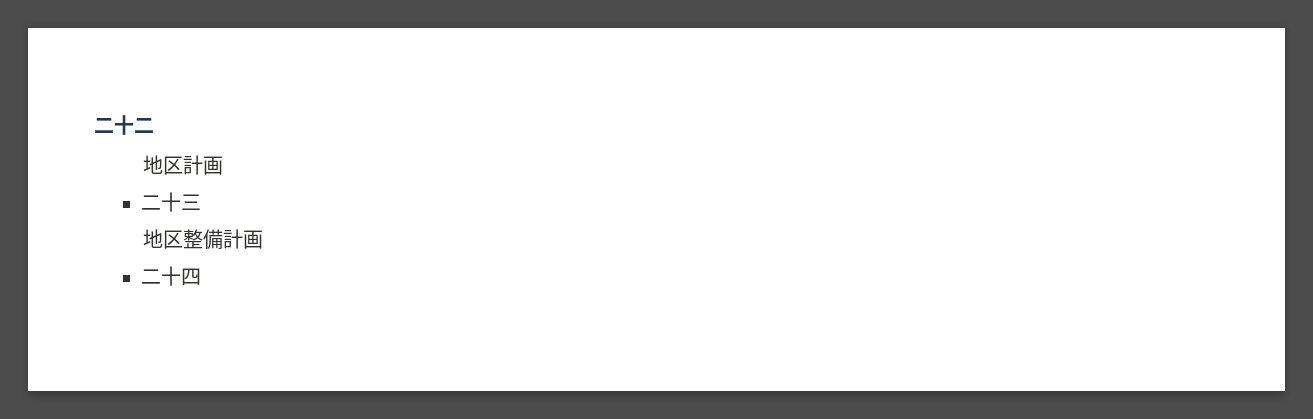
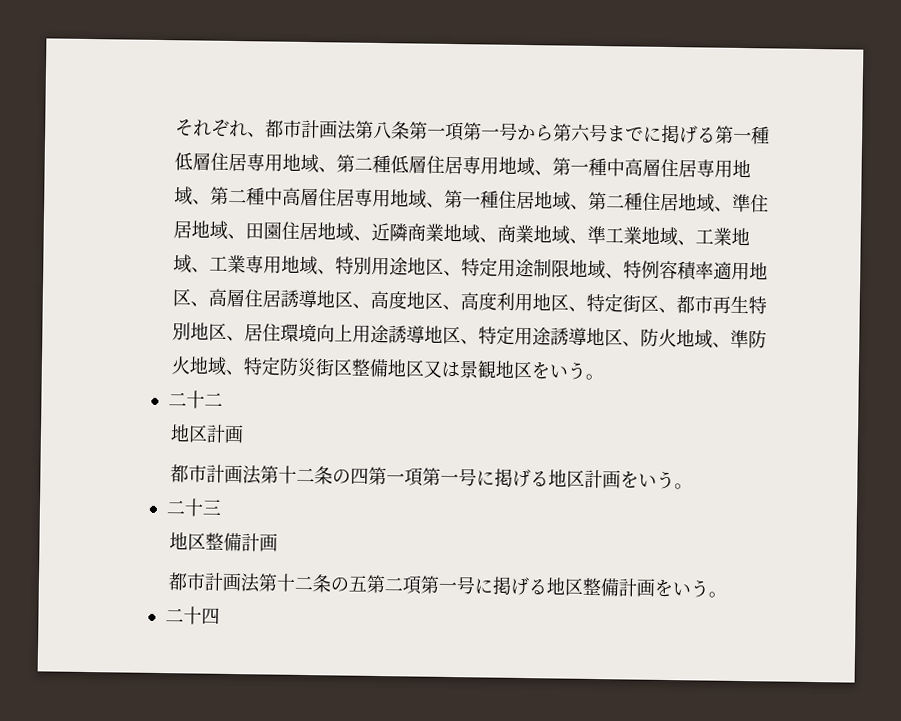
[94,115,154,135] [143,155,224,175] 二十二 // 地区計画 -> [174,119,770,145] [173,152,751,178] [173,186,769,213] [172,220,750,247] [172,254,768,281] [171,288,767,315] [171,322,767,349] [170,356,604,381] [167,390,223,409] [169,424,244,444] [169,464,693,490] それぞれ、都市計画法第八条第一項第一号から第六号までに掲げる第一種低層住居専用地域、第二種低層住居専用地域、第一種中高層住居専用地域、第二種中高層住居専用地域、第一種住居地域、第二種住居地域、準住居地域、田園住居地域、近隣商業地域、商業地域、準工業地域、工業地域、工業専用地域、特別用途地区、特定用途制限地域、特例容積率適用地区、高層住居誘導地区、高度地区、高度利用地区、特定街区、都市再生特別地区、居住環境向上用途誘導地区、特定用途誘導地区、防火地域、準防火地域、特定防災街区整備地区又は景観地区をいう。 // 二十二 // 地区計画 // 都市計画法第十二条の四第一項第一号に掲げる地区計画をいう。
(264, 239) none -> [167,572,727,598] // 都市計画法第十二条の五第二項第一号に掲げる地区整備計画をいう。

